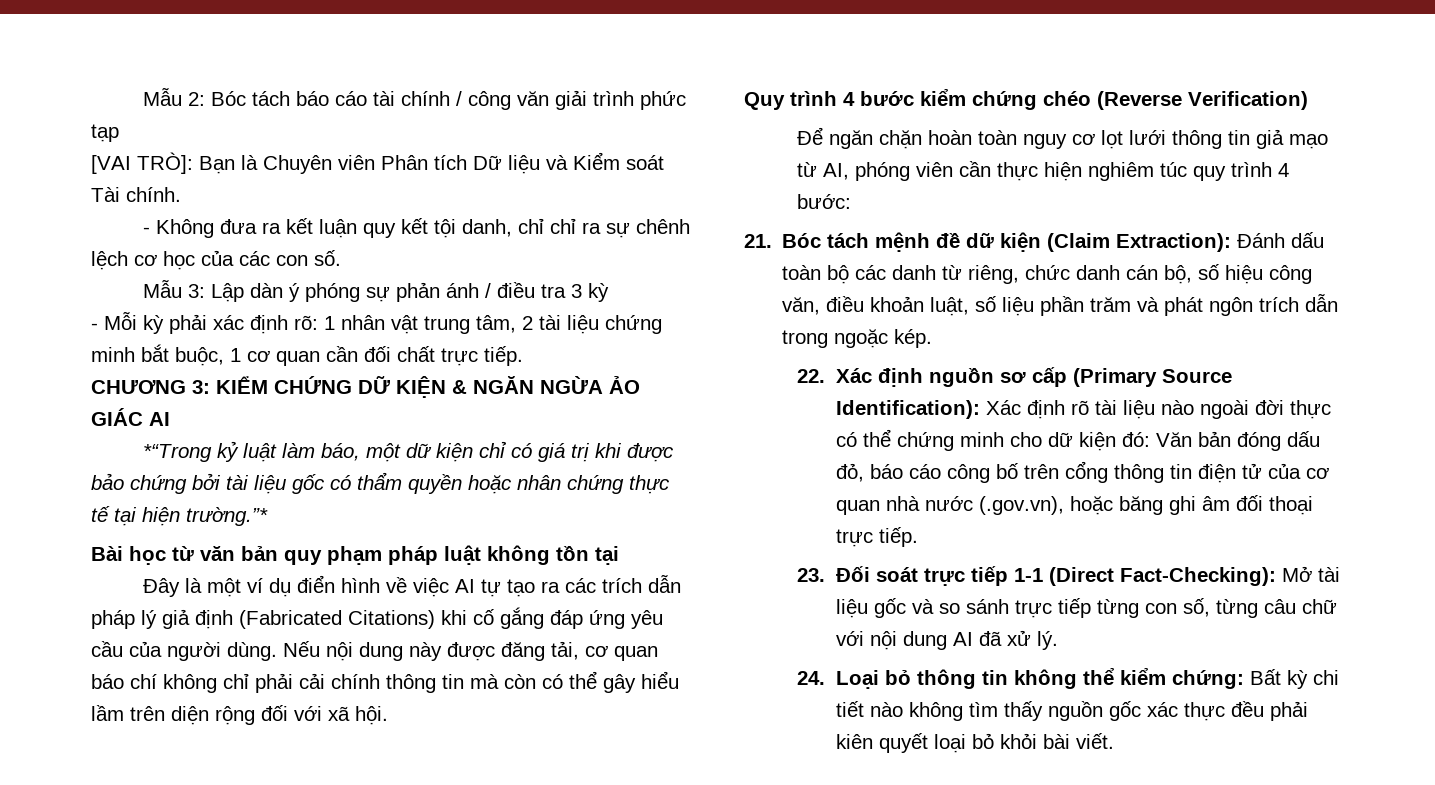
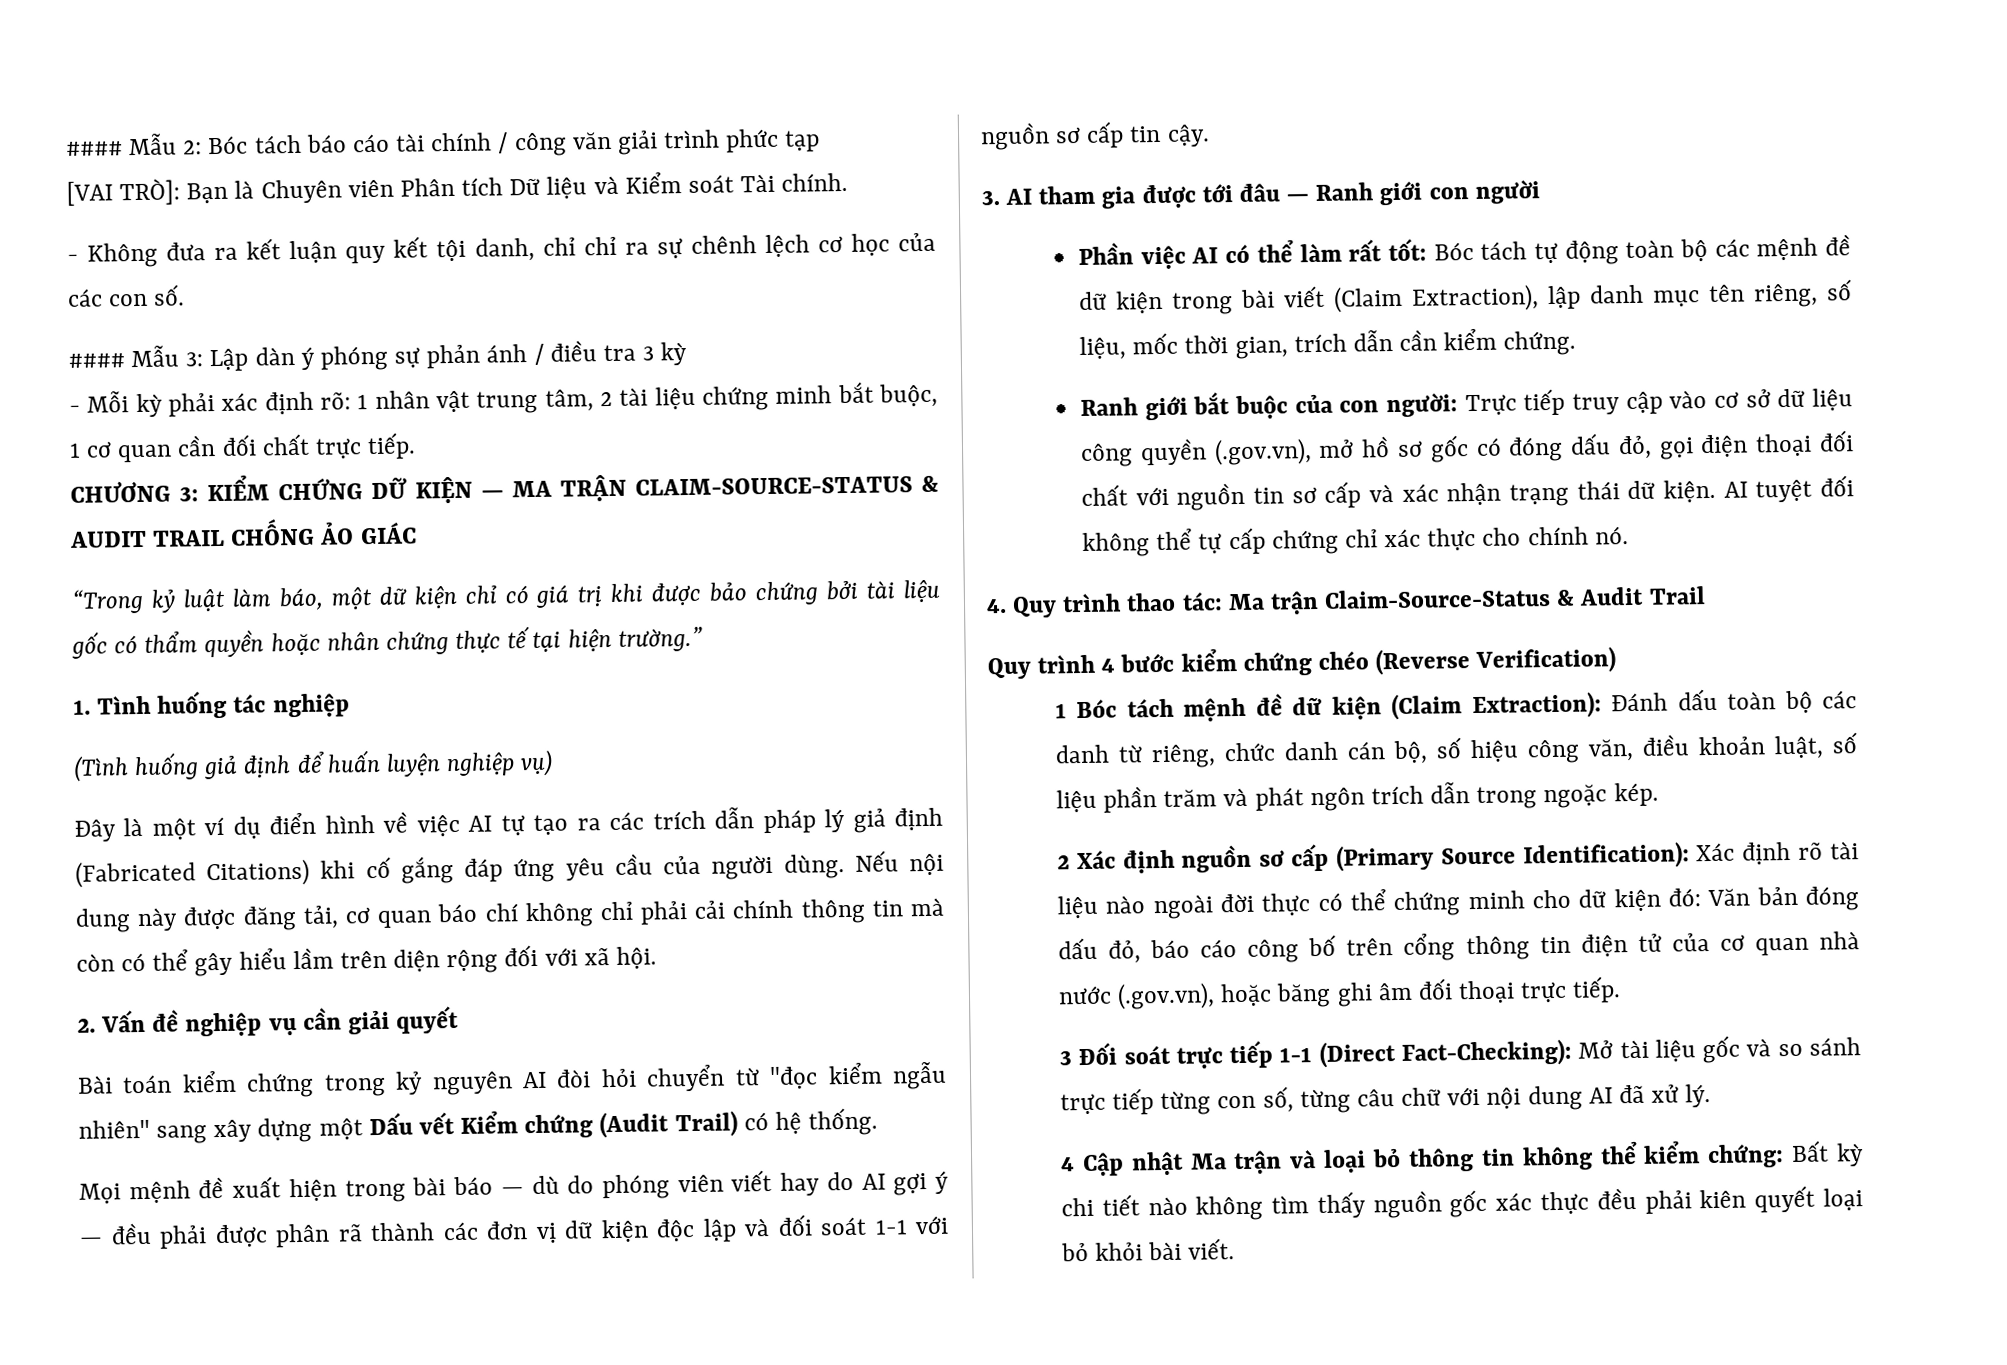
(143, 97) none -> [66,141,123,156] ####
(341, 258) none -> [68,353,125,368] ####
[452,376,603,394] & NGĂN NGỪA -> [480,474,940,502] [70,517,316,548] — MA TRẬN CLAIM-SOURCE-STATUS & AUDIT TRAIL CHỐNG
[149,412,170,426] [143,444,213,462] AI // *“Trong -> [71,588,144,614] // “Trong
[186,507,268,526] [91,545,619,565] trường.”* // Bài học từ văn bản quy phạm pháp luật không tồn tại -> [617,626,703,652] [73,690,350,719] [73,749,554,782] trường.” // 1. Tình huống tác nghiệp // (Tình huống giả định để huấn luyện nghiệp vụ)
(388, 715) none -> [77,1005,460,1037] [77,1061,948,1098] [78,1107,879,1144] [79,1169,949,1204] [80,1214,949,1249] [980,121,1210,151] [981,179,1540,209] [1078,234,1851,270] [1079,279,1853,315] [1079,328,1577,361] [1080,388,1854,421] [1080,430,1855,467] [1081,475,1855,511] [1082,526,1629,557] [986,586,1706,618] // 2. Vấn đề nghiệp vụ cần giải quyết // Bài toán kiểm chứng trong kỷ nguyên AI đòi hỏi chuyển từ "đọc kiểm ngẫu nhiên" sang xây dựng một Dấu vết Kiểm chứng (Audit Trail) có hệ thống. // Mọi mệnh đề xuất hiện trong bài báo — dù do phóng viên viết hay do AI gợi ý — đều phải được phân rã thành các đơn vị dữ kiện độc lập và đối soát 1-1 với nguồn sơ cấp tin cậy. // 3. AI tham gia được tới đâu — Ranh giới con người // Phần việc AI có thể làm rất tốt: Bóc tách tự động toàn bộ các mệnh đề dữ kiện trong bài viết (Claim Extraction), lập danh mục tên riêng, số liệu, mốc thời gian, trích dẫn cần kiểm chứng. // Ranh giới bắt buộc của con người: Trực tiếp truy cập vào cơ sở dữ liệu công quyền (.gov.vn), mở hồ sơ gốc có đóng dấu đỏ, gọi điện thoại đối chất với nguồn tin sơ cấp và xác nhận trạng thái dữ kiện. AI tuyệt đối không thể tự cấp chứng chỉ xác thực cho chính nó. // 4. Quy trình thao tác: Ma trận Claim-Source-Status & Audit Trail
[797,127,1329,149] [797,161,1290,181] [797,194,852,209] [744,234,772,248] Để ngăn chặn hoàn toàn nguy cơ lọt lưới thông tin giả mạo từ AI, phóng viên cần thực hiện nghiêm túc quy trình 4 bước: // 21. -> [1054,703,1067,719] 1
[797,369,826,383] 22. -> [1056,855,1070,870] 2
[797,568,826,582] 23. -> [1058,1050,1072,1066] 3
[797,670,879,689] 24. Loại -> [1060,1149,1367,1177] 4 Cập nhật Ma trận và loại

